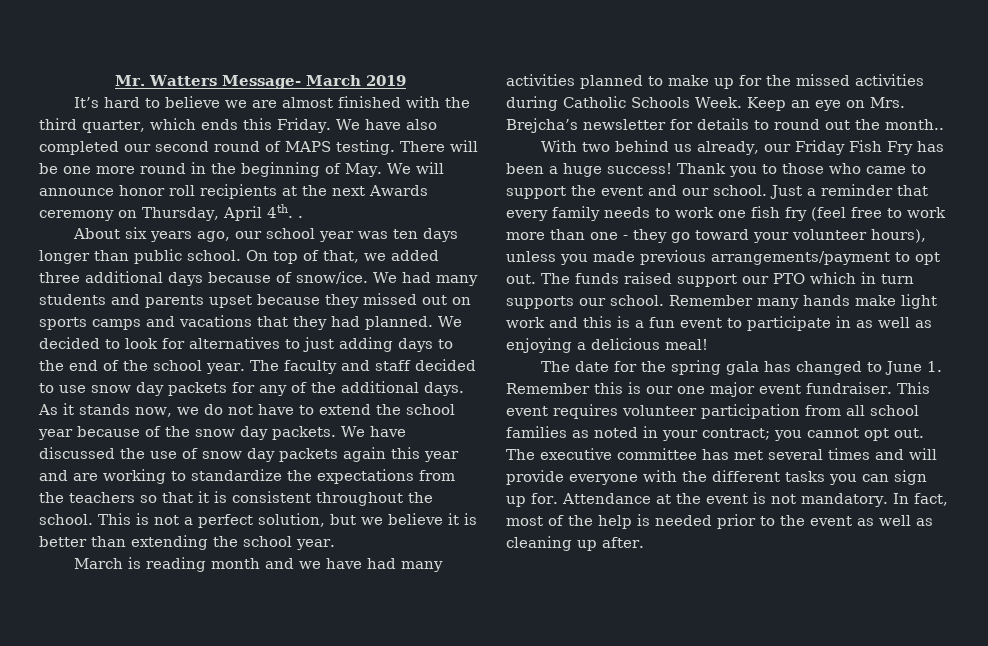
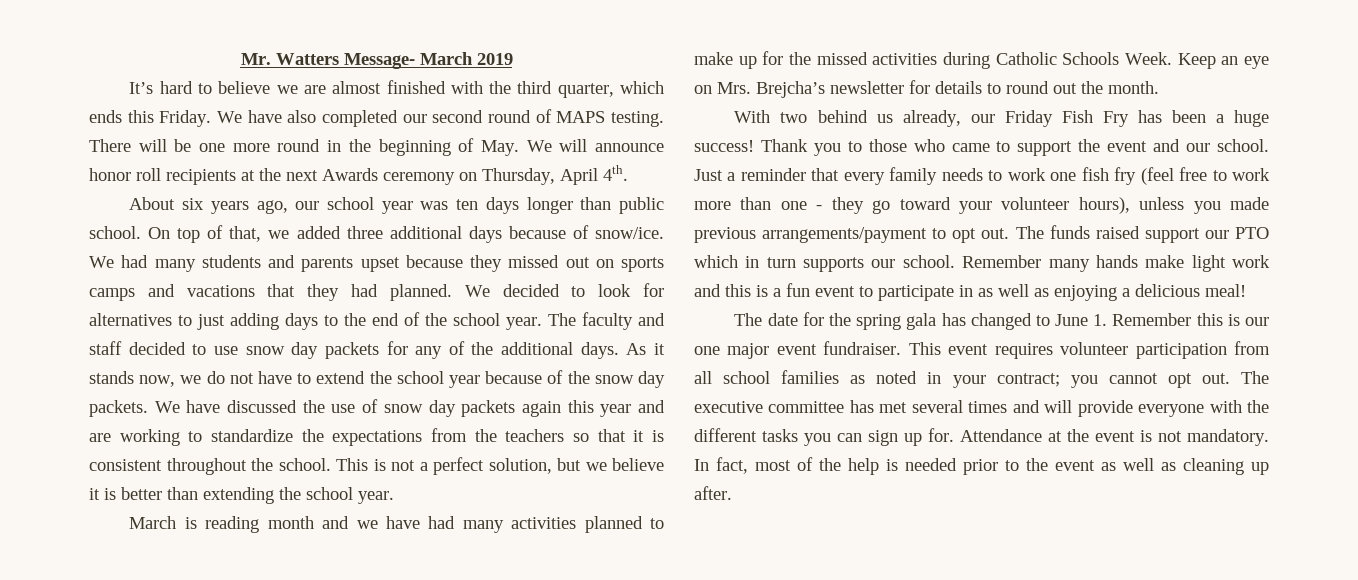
[297,216,303,218] . -> (628, 173) none
[885,119,944,130] month.. -> [1108,81,1159,94] month.

